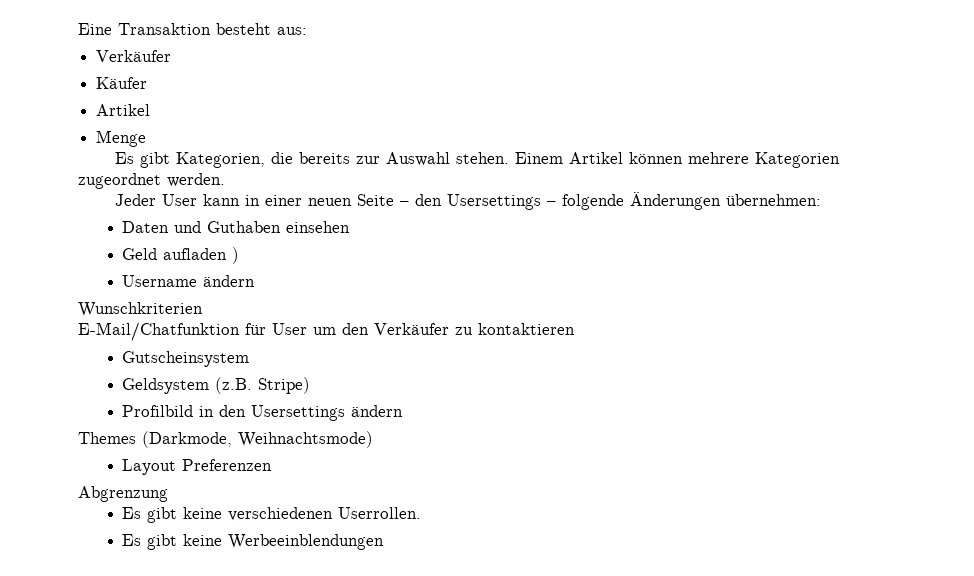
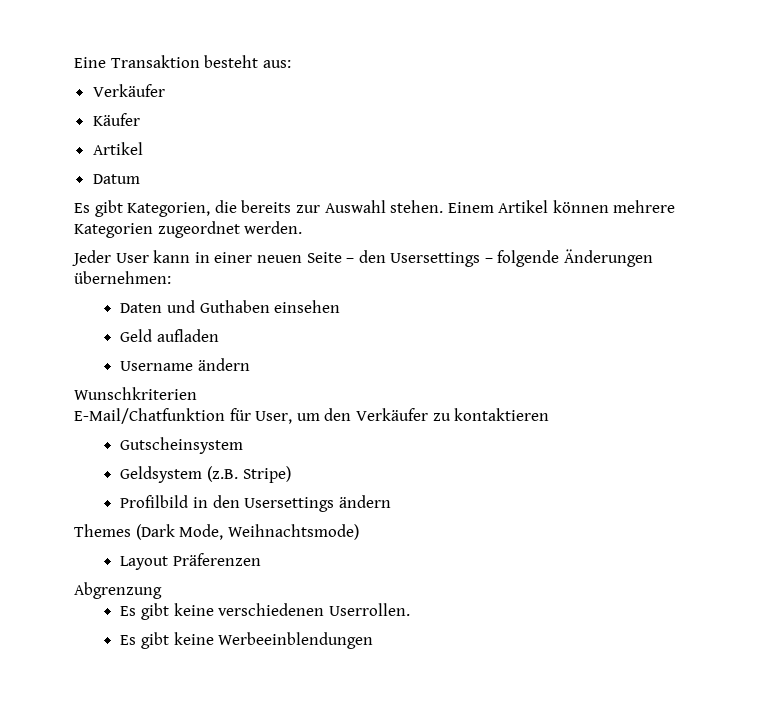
[96,130,147,147] Menge -> [92,174,140,184] Datum
[232,247,240,264] ) -> (219, 335) none
[272,323,307,335] User -> [255,411,293,424] User,
[142,431,232,448] (Darkmode, -> [135,524,224,540] (Dark Mode,
[182,459,273,471] Preferenzen -> [172,553,261,566] Präferenzen

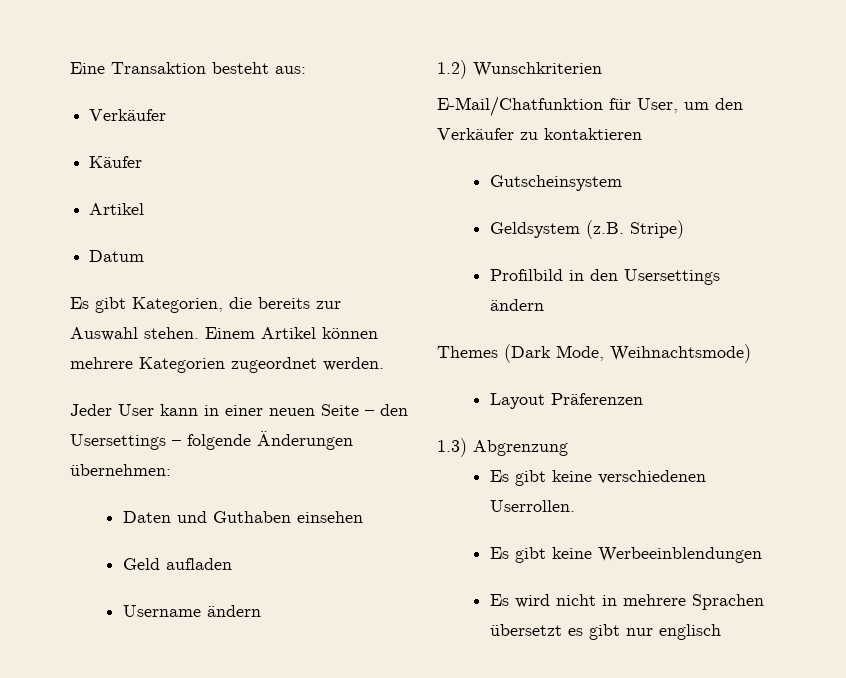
(250, 364) none -> [437,60,467,79] 1.2)
(261, 559) none -> [437,438,467,457] 1.3)
(374, 640) none -> [489,594,764,610] [489,624,721,640] // Es wird nicht in mehrere Sprachen übersetzt es gibt nur englisch

